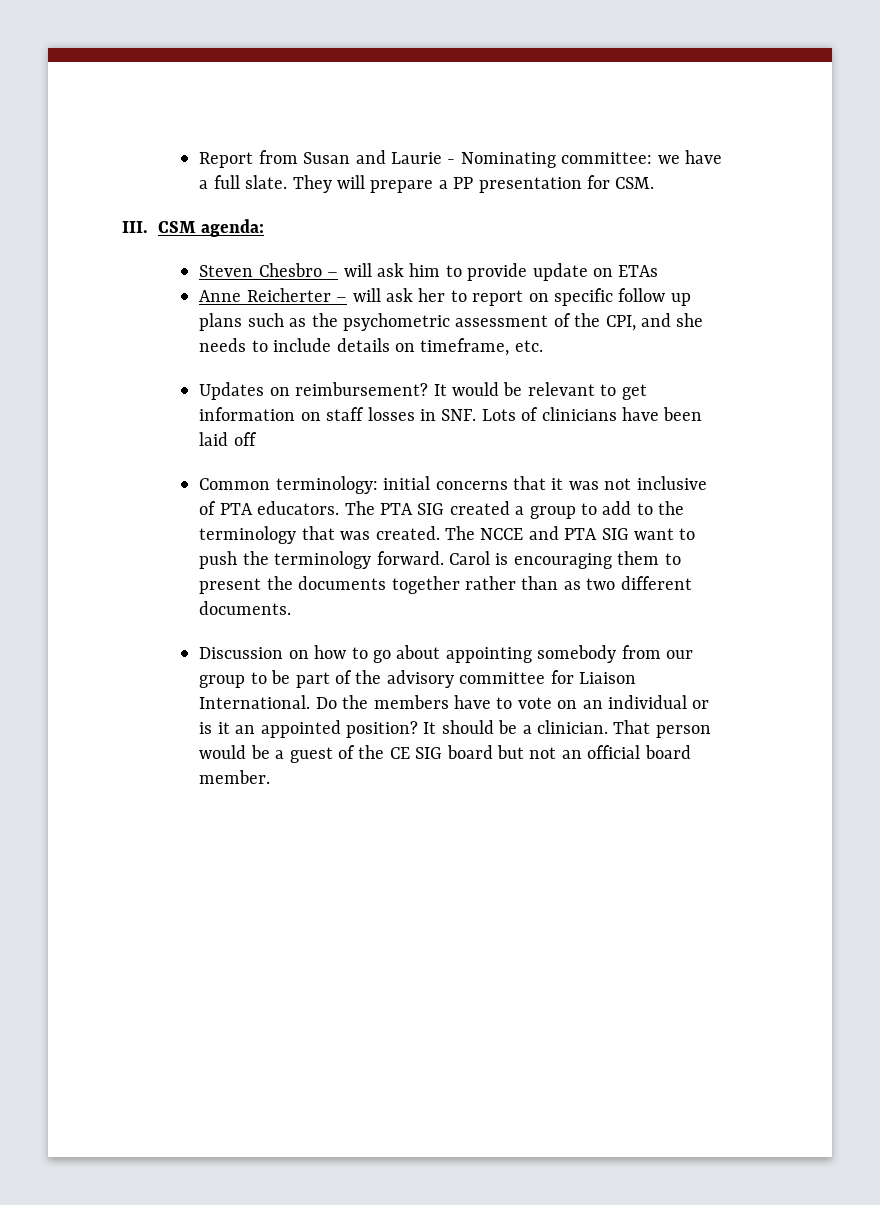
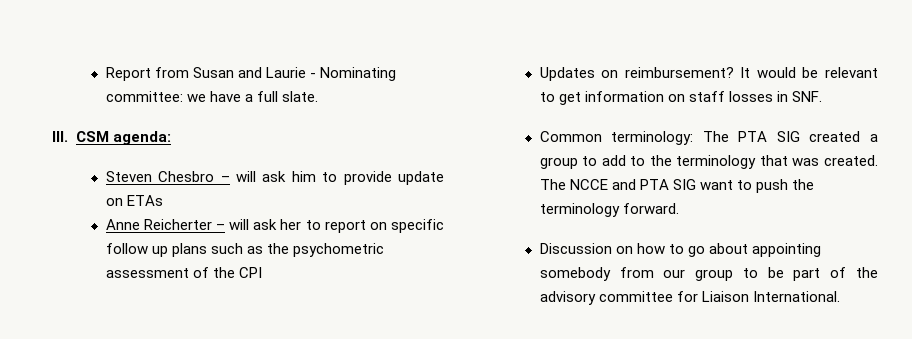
[292,175,655,193] They will prepare a PP presentation for CSM. -> (318, 96) none
[605,313,704,331] [199,338,543,356] CPI, and she needs to include details on timeframe, etc. -> [238,267,262,278] CPI
[481,407,703,421] [199,432,257,446] [199,476,707,494] [199,501,340,515] Lots of clinicians have been laid off // Common terminology: initial concerns that it was not inclusive of PTA educators. -> [539,131,694,145] // Common terminology:
[448,551,681,569] [199,576,692,594] [199,601,292,615] Carol is encouraging them to present the documents together rather than as two different documents. -> (679, 208) none
[315,695,710,709] [199,720,711,738] [199,745,691,763] [199,770,271,784] Do the members have to vote on an individual or is it an appointed position? It should be a clinician. That person would be a guest of the CE SIG board but not an official board member. -> (840, 296) none

